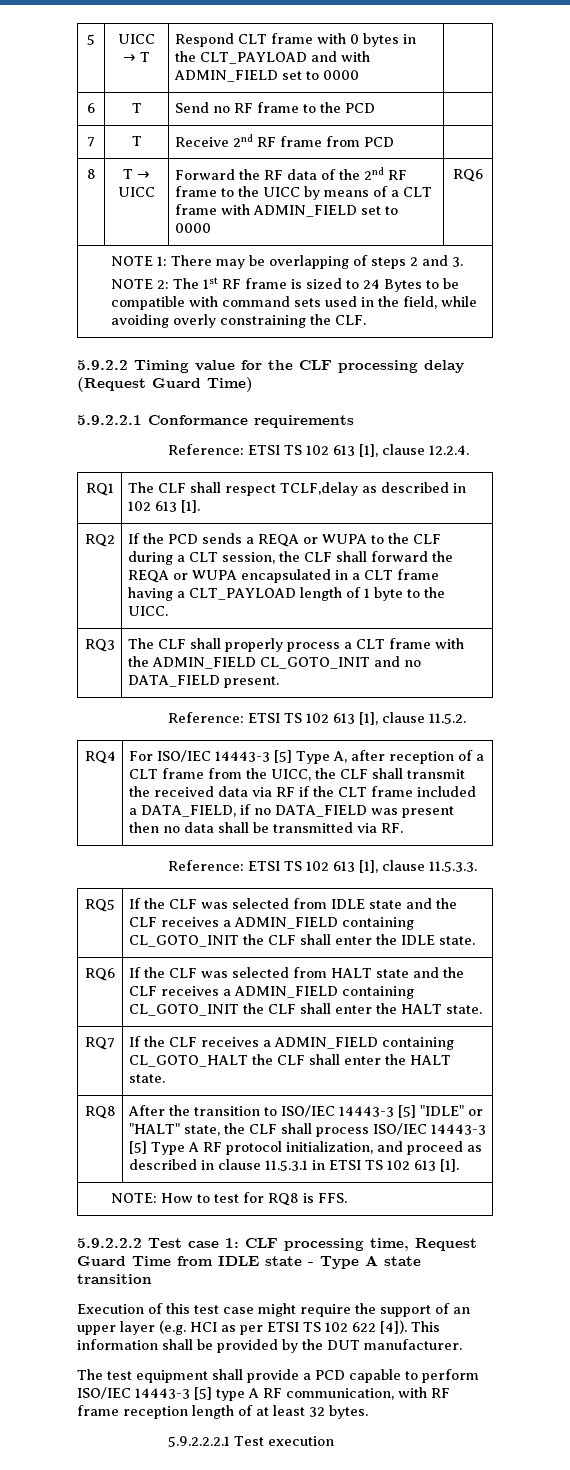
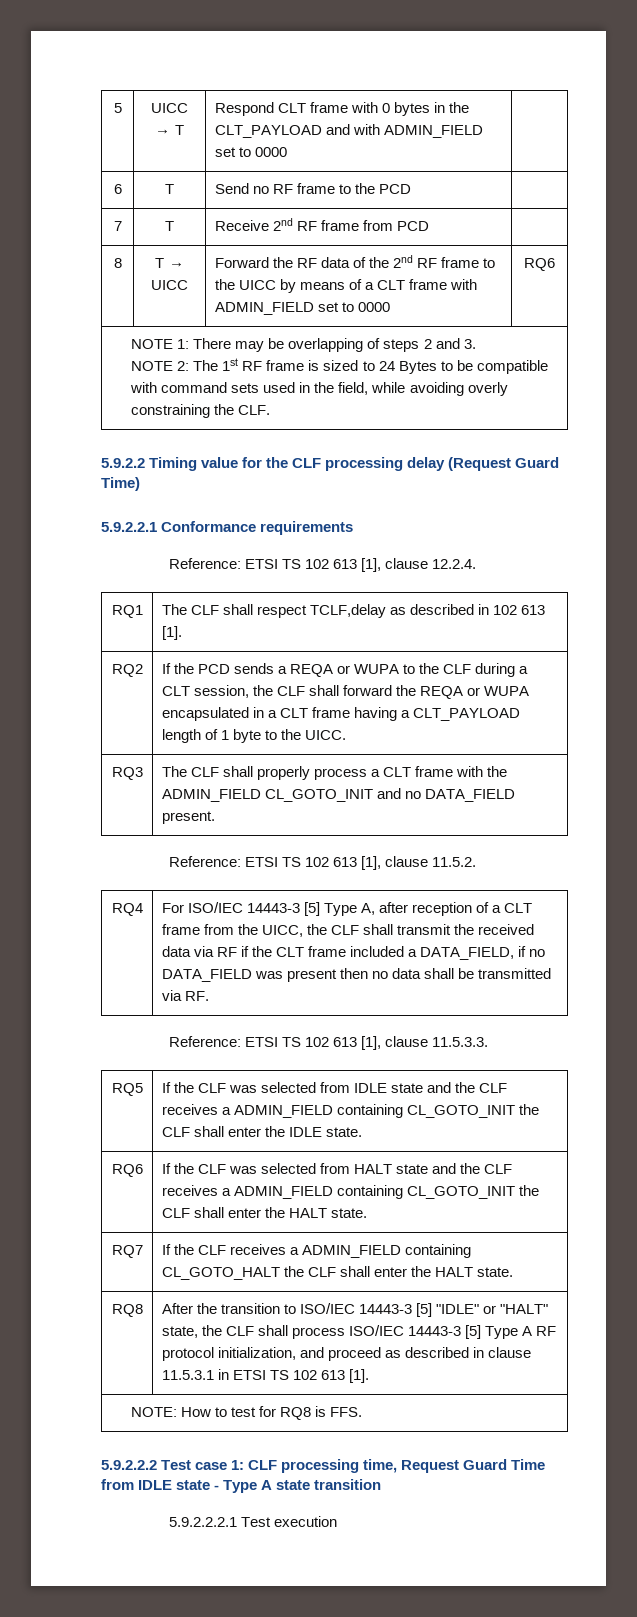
[77,1303,470,1317] [77,1320,440,1335] [77,1339,462,1353] [77,1369,479,1383] [77,1387,450,1401] [77,1405,368,1419] // Execution of this test case might require the support of an upper layer (e.g. HCI as per ETSI TS 102 622 [4]). This information shall be provided by the DUT manufacturer. // The test equipment shall provide a PCD capable to perform ISO/IEC 14443-3 [5] type A RF communication, with RF frame reception length of at least 32 bytes. -> (382, 1484) none

